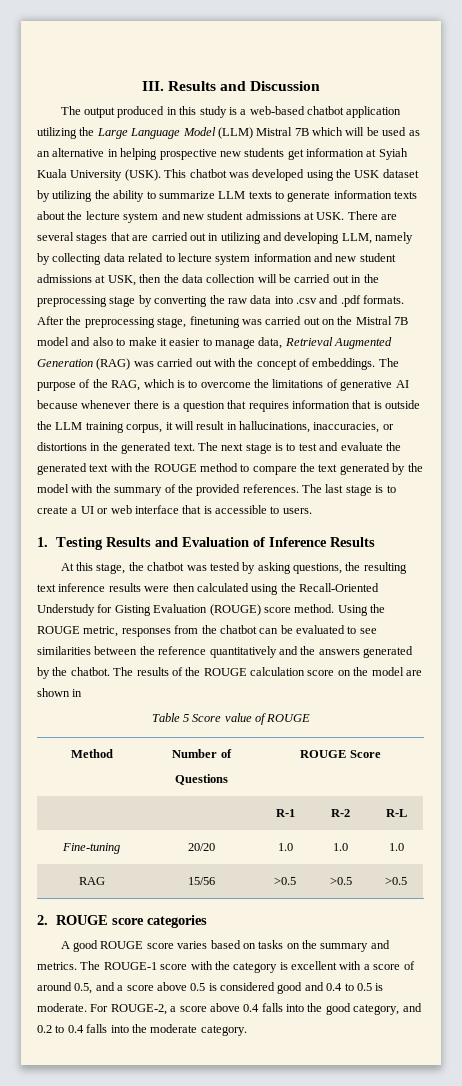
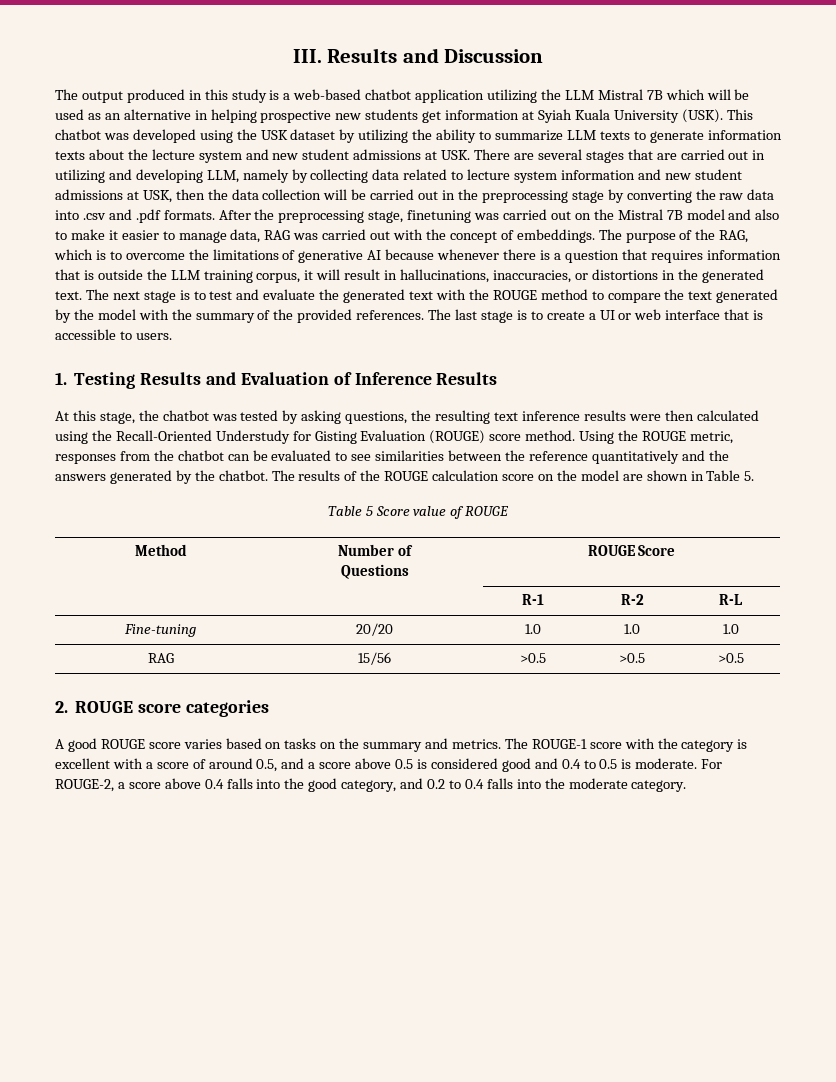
[96,127,253,139] Large Language Model (LLM) -> [564,90,594,100] LLM
[284,337,393,349] [37,358,131,370] Retrieval Augmented Generation (RAG) -> [264,230,291,240] RAG
(83, 693) none -> [706,470,755,481] Table 5.

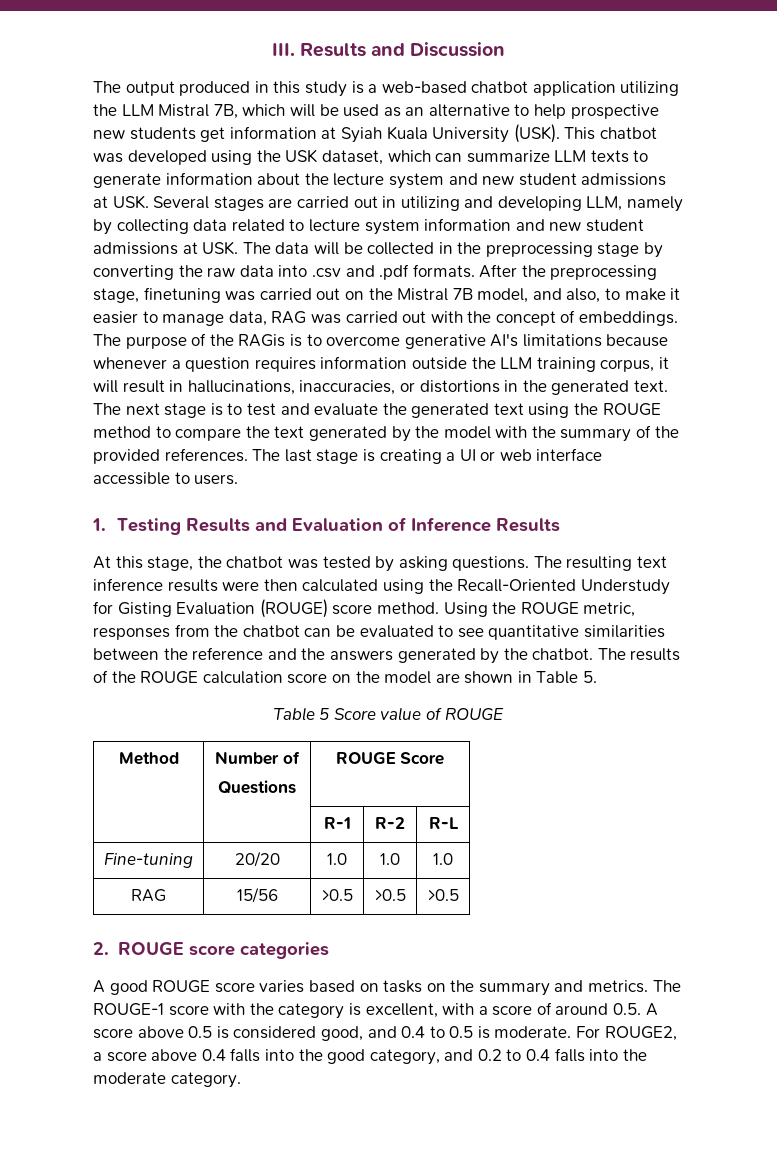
[646,90,663,100] 7B -> [213,104,238,119] 7B,
[194,109,257,123] in helping -> [514,104,567,119] to help
[290,129,492,143] dataset by utilizing the ability to -> [321,150,463,165] dataset, which can
[55,151,85,160] texts -> (253, 178) none
[474,149,653,163] There are several stages that -> [153,196,264,211] Several stages
[142,189,439,203] USK, then the data collection will be carried out -> [202,241,435,255] USK. The data will be collected
[686,209,780,220] model and also -> [477,288,601,303] model, and also,
[719,230,749,243] [54,249,93,260] RAG, which -> [238,334,286,347] RAGis
[188,249,550,263] the limitations of generative AI because whenever there is -> [404,334,669,349] [93,357,167,369] generative AI's limitations because whenever
[621,249,647,260] that -> (251, 364) none
[55,269,94,280] that is -> (408, 362) none
[435,289,466,300] with -> [528,403,570,418] using
[530,311,585,320] to create -> [379,449,442,464] creating
[724,309,764,320] that is -> (603, 454) none
[345,410,432,424] questions, the -> [452,556,562,571] questions. The
(372, 457) none -> [488,625,580,640] quantitative
[591,450,679,464] quantitatively -> (264, 653) none
[55,758,110,769] excellent -> [365,1003,438,1018] excellent,
[256,758,316,772] 0.5, and a -> [613,1003,658,1016] 0.5. A
[501,758,531,772] good -> [320,1026,363,1041] good,
[55,779,114,792] ROUGE-2, -> [604,1026,677,1041] ROUGE2,

